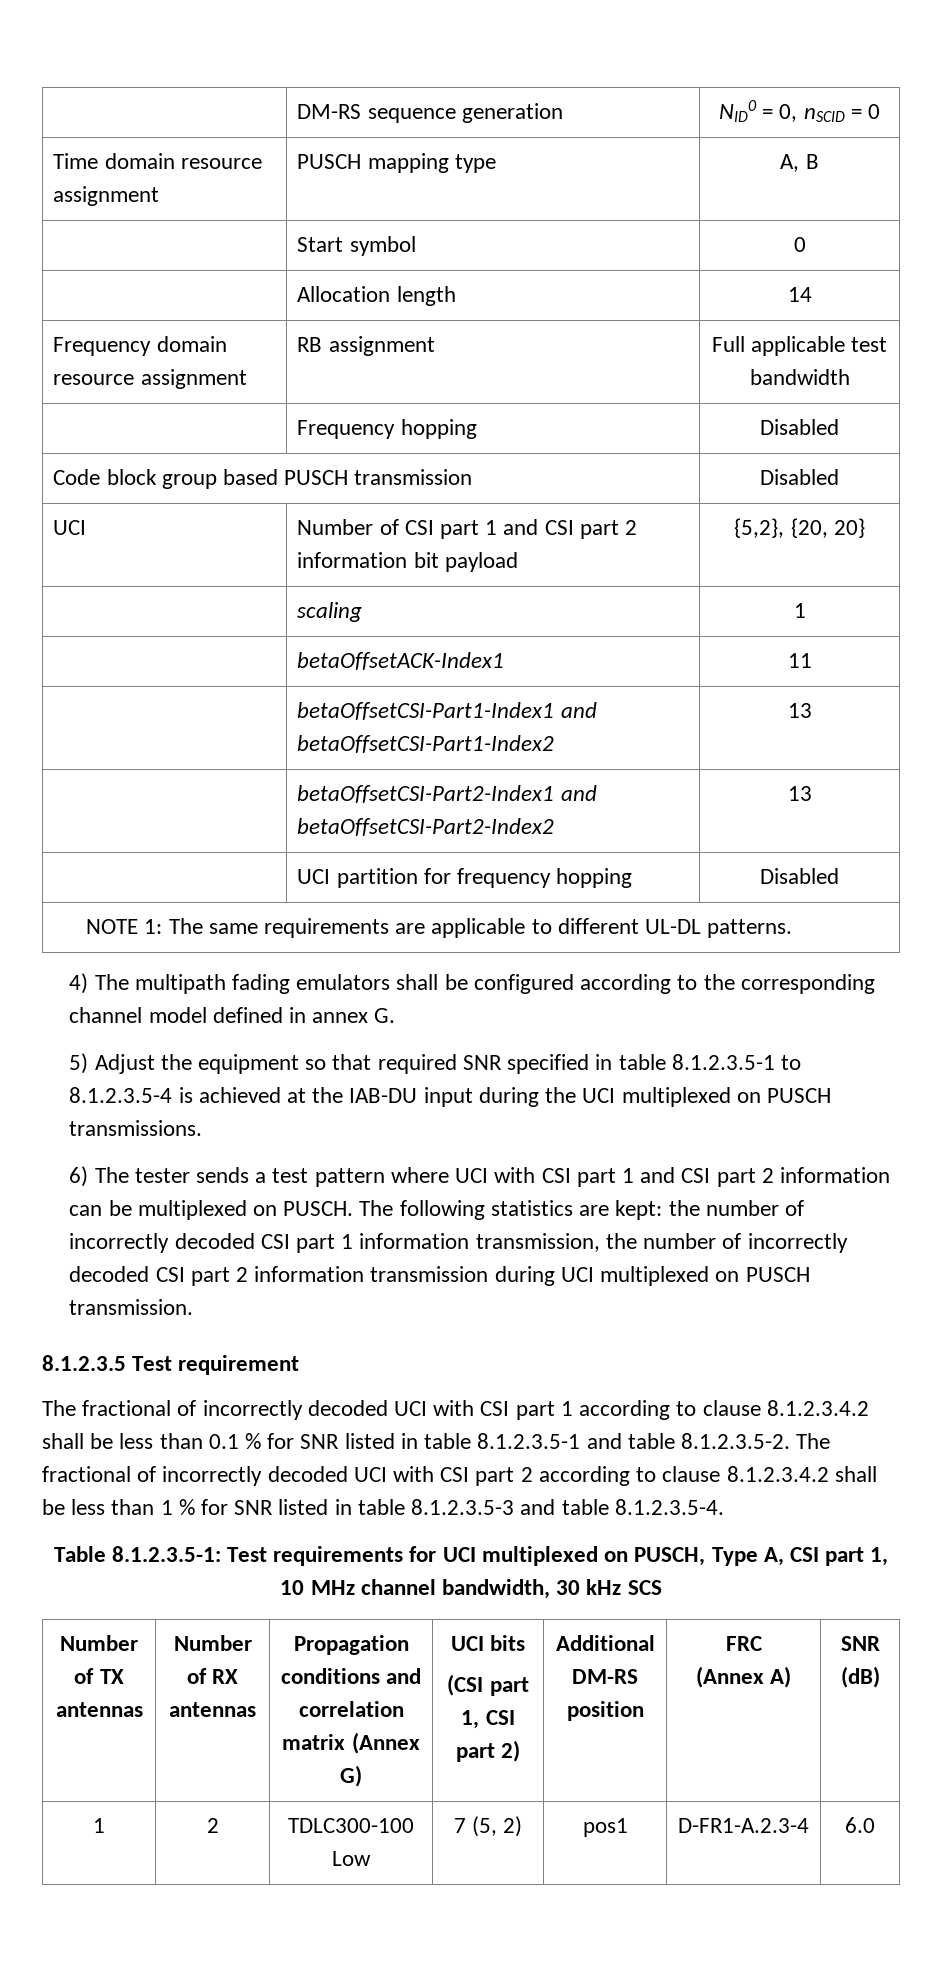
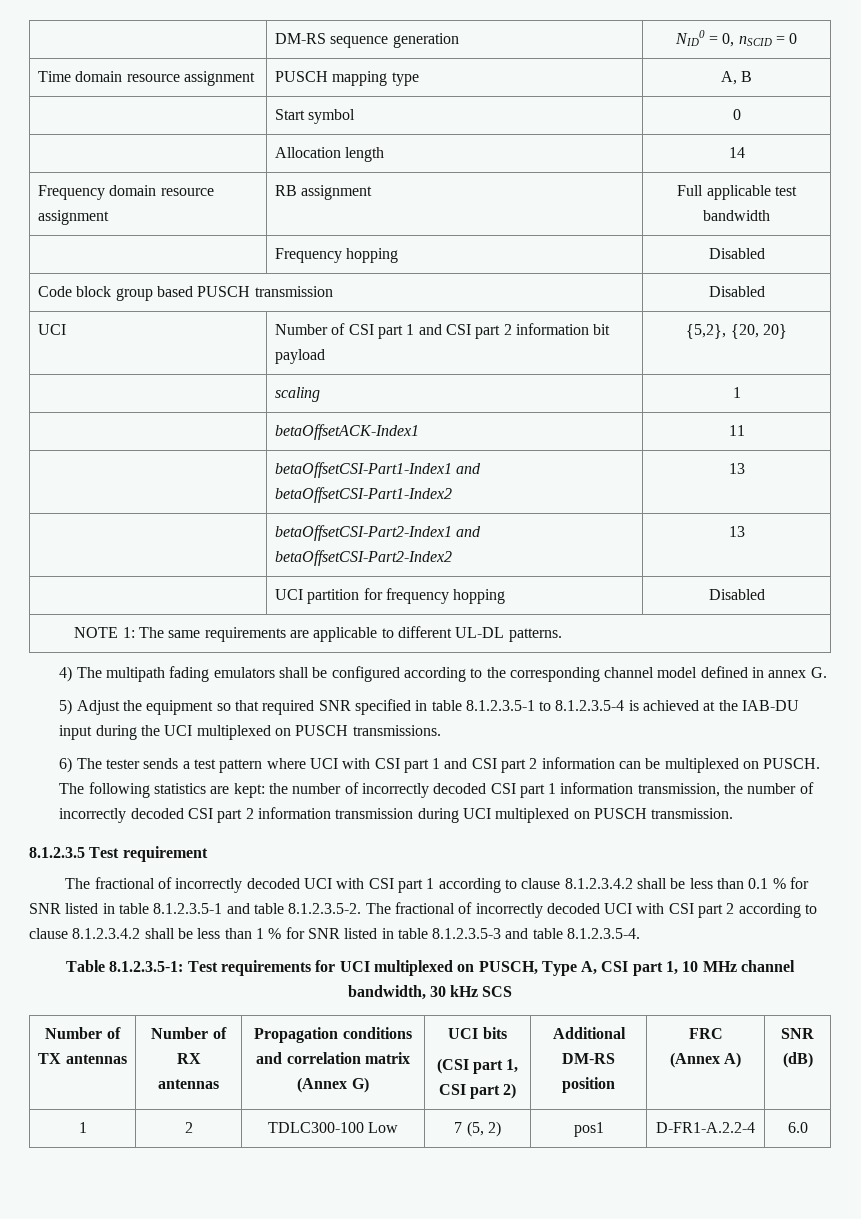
[678,1818,809,1833] D-FR1-A.2.3-4 -> [656,1122,755,1133] D-FR1-A.2.2-4

